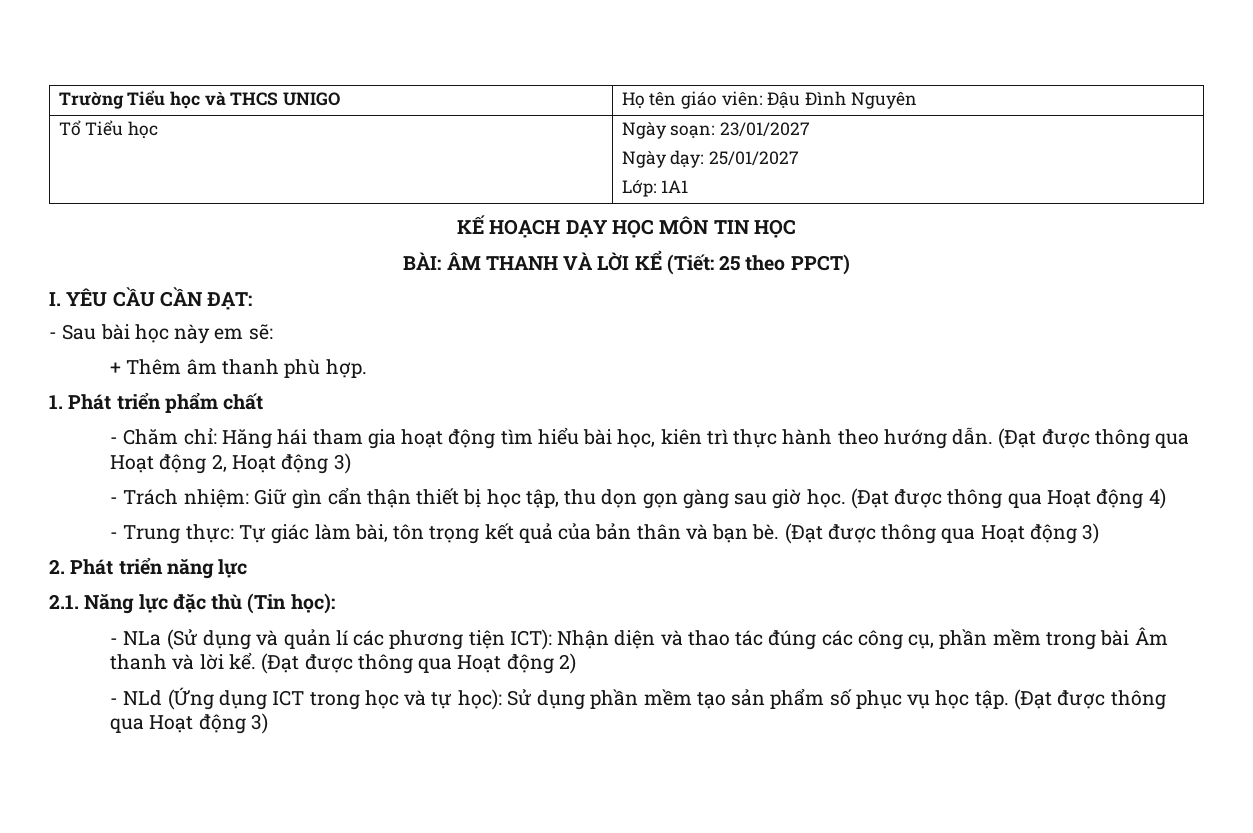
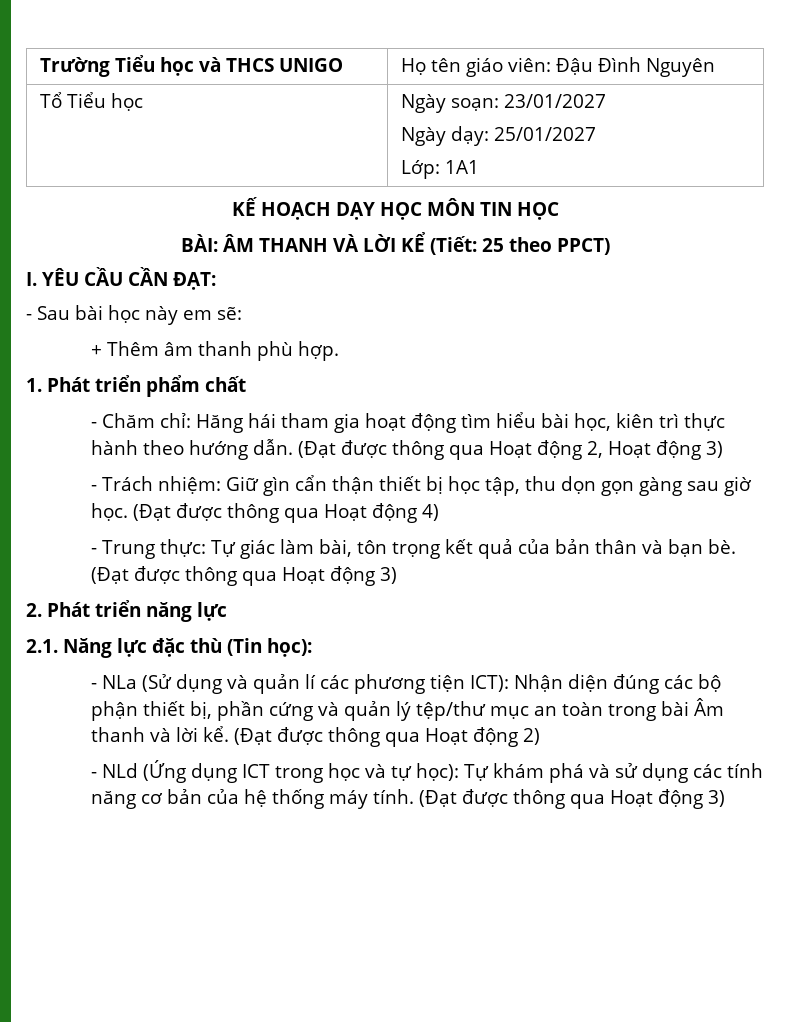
[660,629,1041,650] và thao tác đúng các công cụ, phần mềm -> [612,674,721,694] [90,701,603,721] đúng các bộ phận thiết bị, phần cứng và quản lý tệp/thư mục an toàn
[506,688,1009,710] Sử dụng phần mềm tạo sản phẩm số phục vụ học tập. -> [463,763,763,783] [90,789,414,809] Tự khám phá và sử dụng các tính năng cơ bản của hệ thống máy tính.

